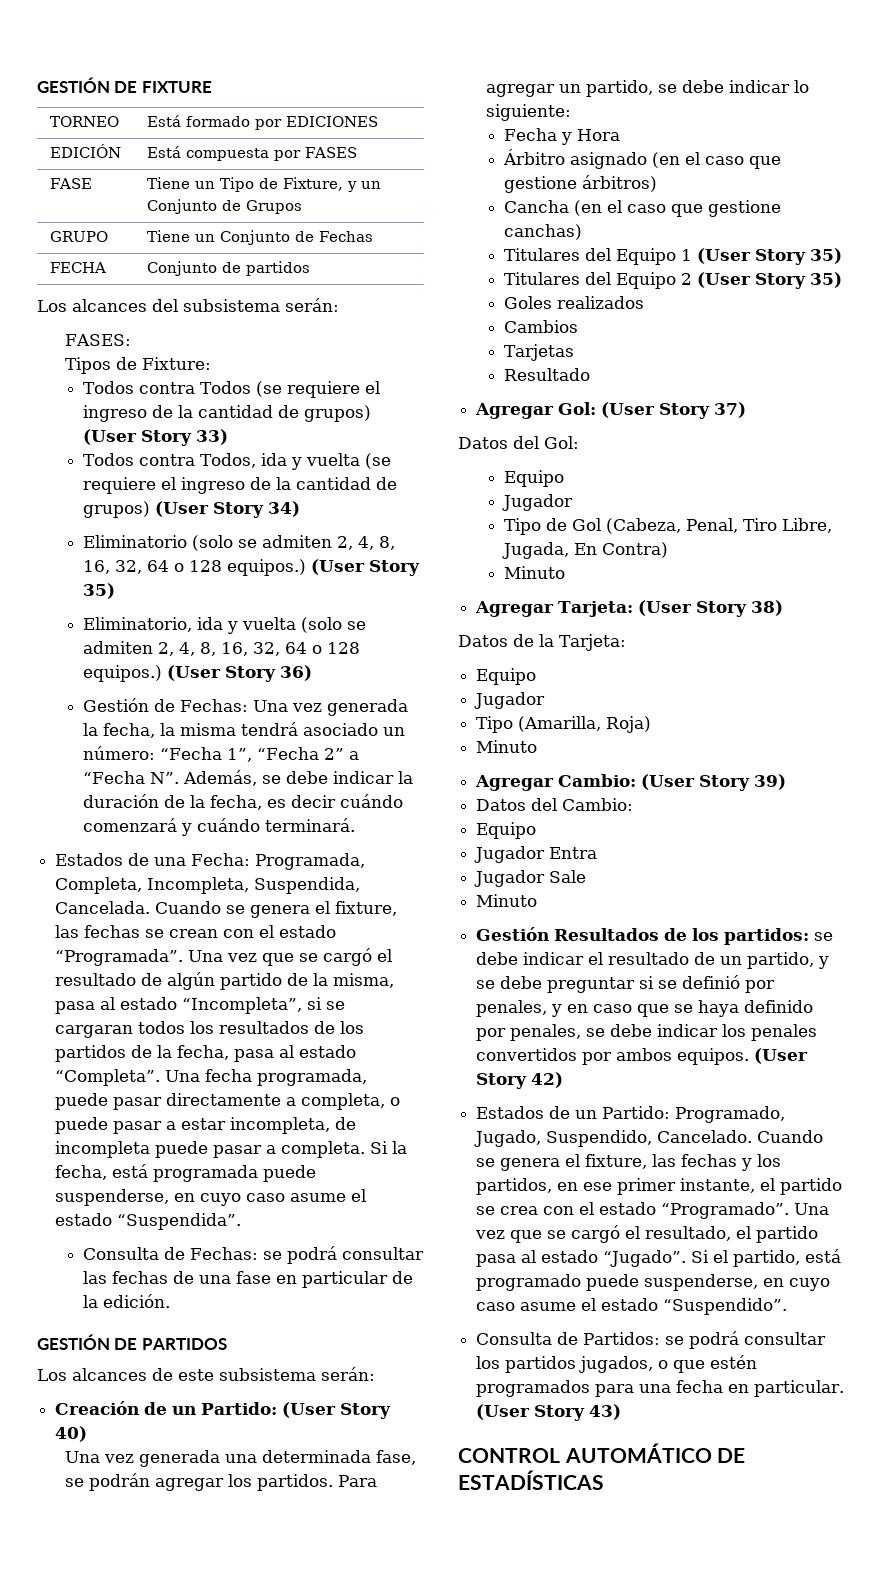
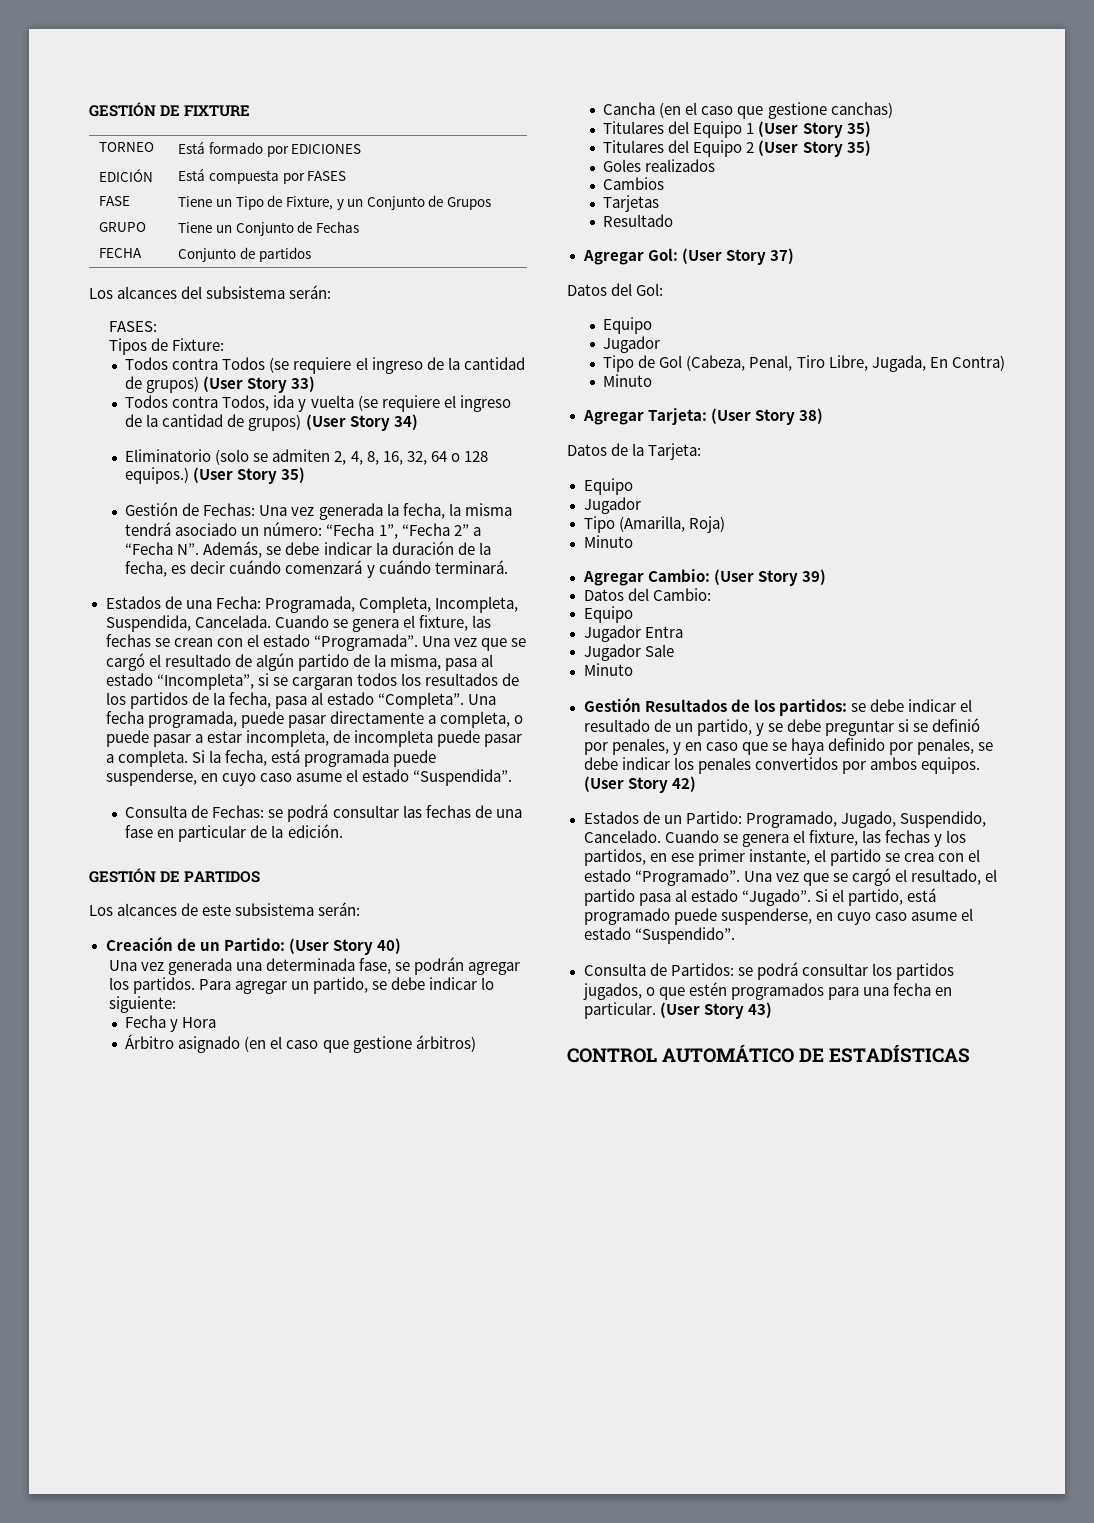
[83,617,367,634] [83,641,361,656] [83,665,313,682] // Eliminatorio, ida y vuelta (solo se admiten 2, 4, 8, 16, 32, 64 o 128 equipos.) (User Story 36) -> (306, 475) none

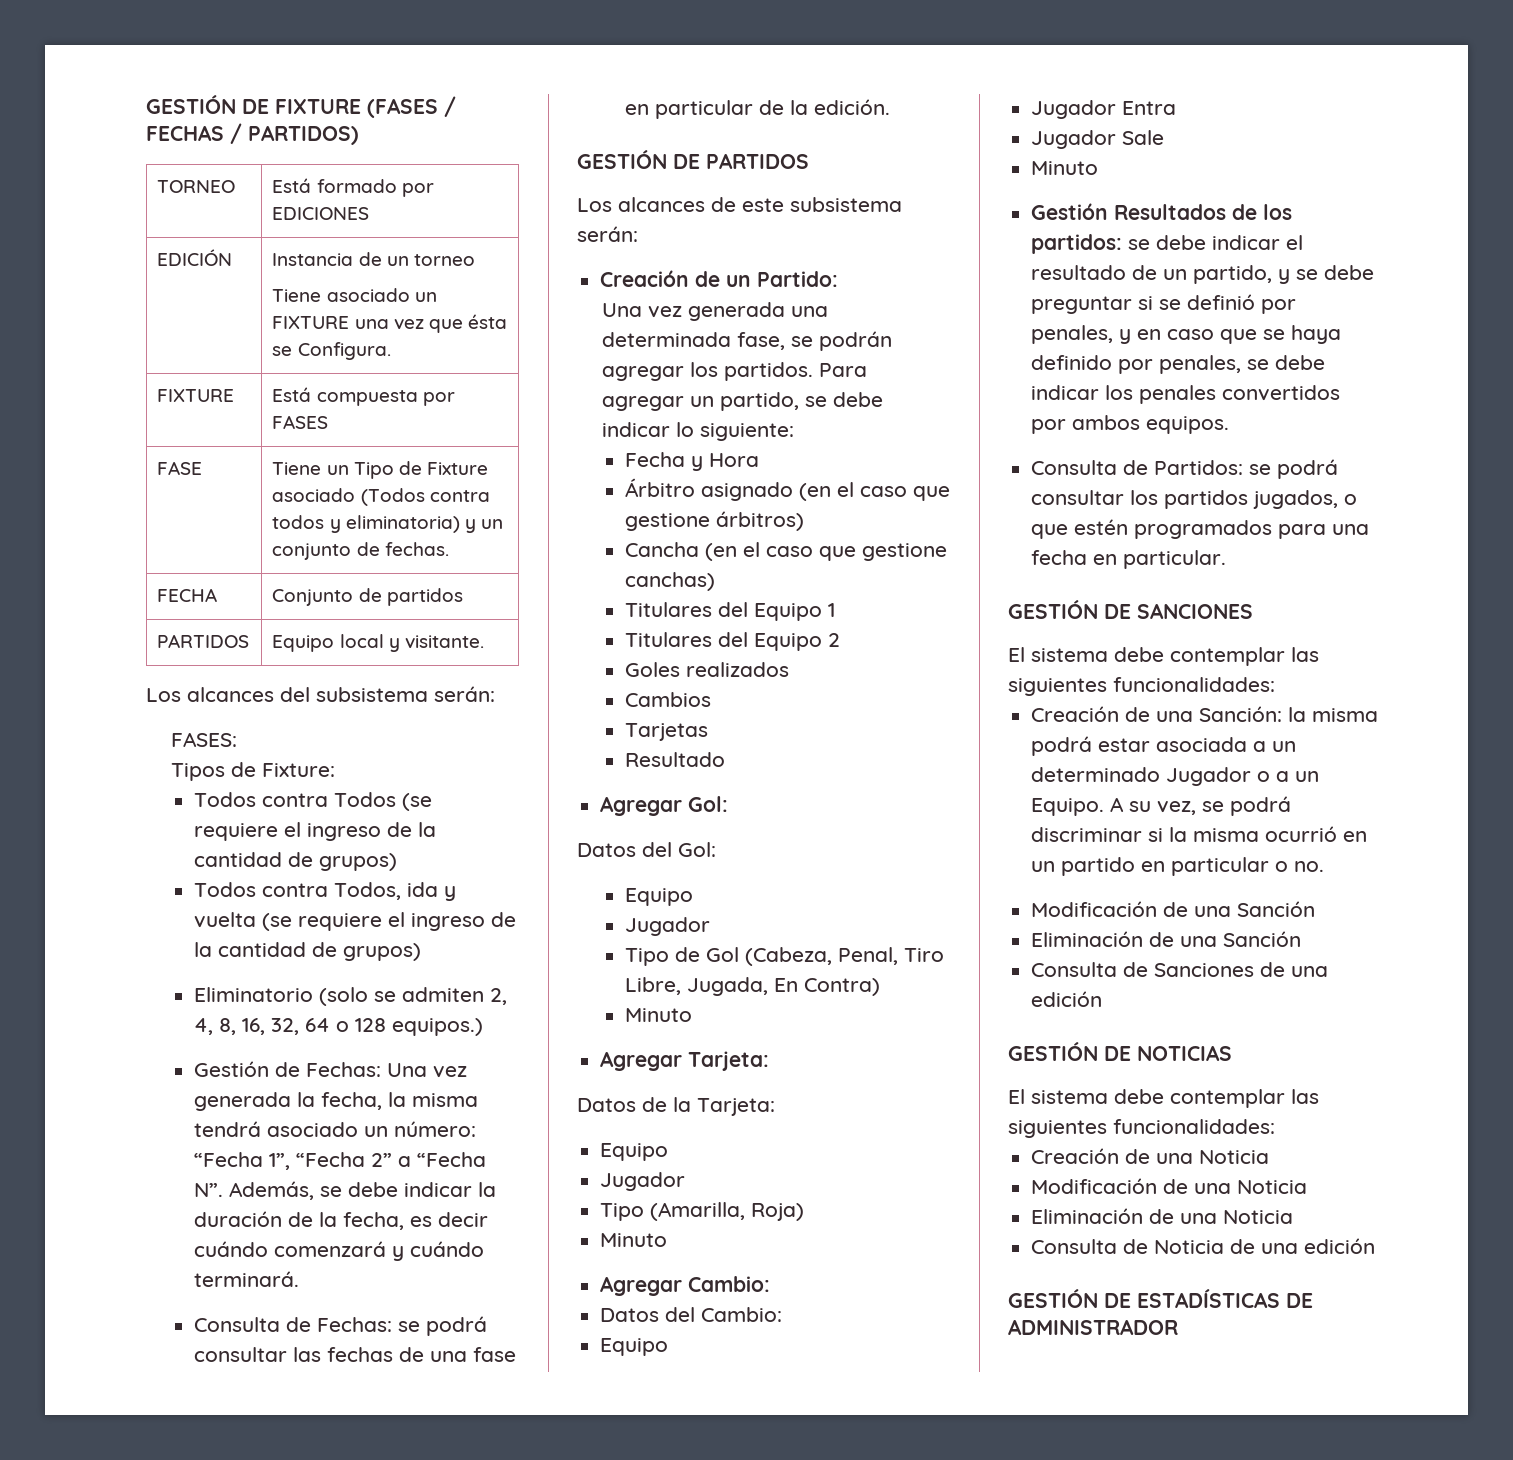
(251, 111) none -> [367,96,456,118] [146,123,359,145] (FASES / FECHAS / PARTIDOS)
(154, 175) none -> [272,252,475,266] [272,288,437,302] [272,314,507,333] [272,342,391,360] [157,389,235,402] | Instancia de un torneo // Tiene asociado un FIXTURE una vez que ésta se Configura. // FIXTURE
[285,195,492,210] [99,222,147,232] [178,221,359,236] Fixture, y un Conjunto de Grupos // GRUPO | Tiene un Conjunto de Fechas -> [426,462,488,475] [272,488,490,506] [272,515,503,533] [272,542,449,560] Fixture asociado (Todos contra todos y eliminatoria) y un conjunto de fechas.
(311, 254) none -> [157,634,250,648] [272,634,484,652] // PARTIDOS | Equipo local y visitante.
[203,376,316,393] (User Story 33) -> (397, 862) none
[305,414,418,431] (User Story 34) -> (421, 952) none
[193,467,306,484] (User Story 35) -> (483, 1027) none
[105,596,518,613] [105,615,491,632] [105,634,526,651] [105,653,494,671] [105,673,519,690] [105,692,496,709] [105,711,523,728] [105,730,522,747] [105,749,436,767] [105,769,512,786] // Estados de una Fecha: Programada, Completa, Incompleta, Suspendida, Cancelada. Cuando se genera el fixture, las fechas se crean con el estado “Programada”. Una vez que se cargó el resultado de algún partido de la misma, pasa al estado “Incompleta”, si se cargaran todos los resultados de los partidos de la fecha, pasa al estado “Completa”. Una fecha programada, puede pasar directamente a completa, o puede pasar a estar incompleta, de incompleta puede pasar a completa. Si la fecha, está programada puede suspenderse, en cuyo caso asume el estado “Suspendida”. -> (299, 1279) none
[288,938,401,955] (User Story 40) -> (839, 279) none
[758,121,871,138] (User Story 35) -> (835, 610) none
[758,140,871,157] (User Story 35) -> (840, 640) none
[681,248,794,265] (User Story 37) -> (729, 804) none
[710,408,823,425] (User Story 38) -> (770, 1061) none
[713,569,826,586] (User Story 39) -> (771, 1284) none
[583,776,696,793] [583,811,986,828] [583,830,966,847] [583,849,980,866] [583,868,997,886] [583,888,936,906] [583,908,973,925] [583,927,735,944] (User Story 42) // Estados de un Partido: Programado, Jugado, Suspendido, Cancelado. Cuando se genera el fixture, las fechas y los partidos, en ese primer instante, el partido se crea con el estado “Programado”. Una vez que se cargó el resultado, el partido pasa al estado “Jugado”. Si el partido, está programado puede suspenderse, en cuyo caso asume el estado “Suspendido”. -> (1230, 425) none
[659,1002,772,1019] [567,1045,971,1063] (User Story 43) // CONTROL AUTOMÁTICO DE ESTADÍSTICAS -> [1008,600,1253,619] [1008,647,1319,666] [1008,677,1275,696] [1031,706,1379,722] [1031,736,1297,756] [1031,767,1320,786] [1031,796,1292,816] [1031,826,1368,842] [1031,857,1325,876] [1031,901,1316,917] [1031,931,1302,947] [1031,962,1329,977] [1031,991,1103,1007] [1008,1042,1232,1061] [1008,1089,1319,1108] [1008,1119,1275,1138] [1031,1148,1270,1164] [1031,1178,1308,1194] [1031,1208,1294,1224] [1031,1238,1376,1254] [1008,1289,1313,1308] [1008,1319,1178,1335] // GESTIÓN DE SANCIONES // El sistema debe contemplar las siguientes funcionalidades: // Creación de una Sanción: la misma podrá estar asociada a un determinado Jugador o a un Equipo. A su vez, se podrá discriminar si la misma ocurrió en un partido en particular o no. // Modificación de una Sanción // Eliminación de una Sanción // Consulta de Sanciones de una edición // GESTIÓN DE NOTICIAS // El sistema debe contemplar las siguientes funcionalidades: // Creación de una Noticia // Modificación de una Noticia // Eliminación de una Noticia // Consulta de Noticia de una edición // GESTIÓN DE ESTADÍSTICAS DE ADMINISTRADOR

